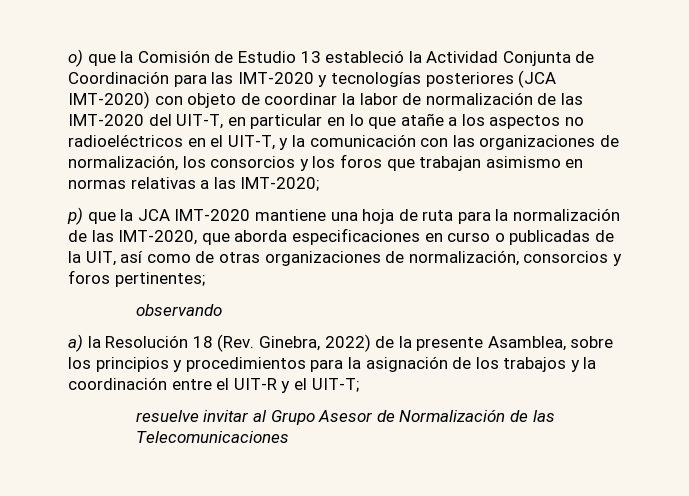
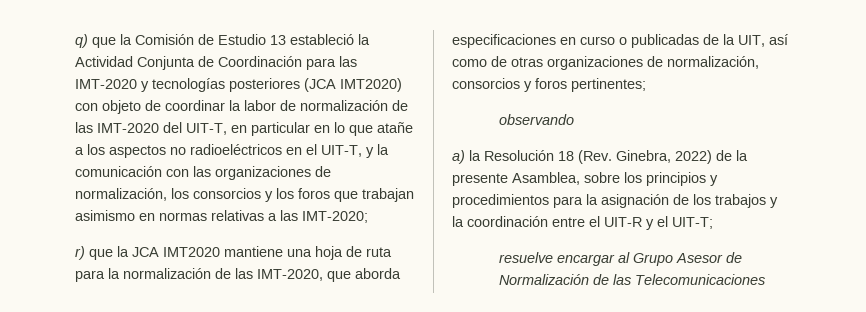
[68,49,83,67] o) -> [75,34,88,48] q)
[68,91,150,109] IMT-2020) -> [340,78,402,92] IMT2020)
[67,207,83,225] p) -> [75,246,85,260] r)
[174,209,251,221] IMT-2020 -> [163,247,220,257] IMT2020
[203,410,249,422] invitar -> [556,254,615,266] encargar

